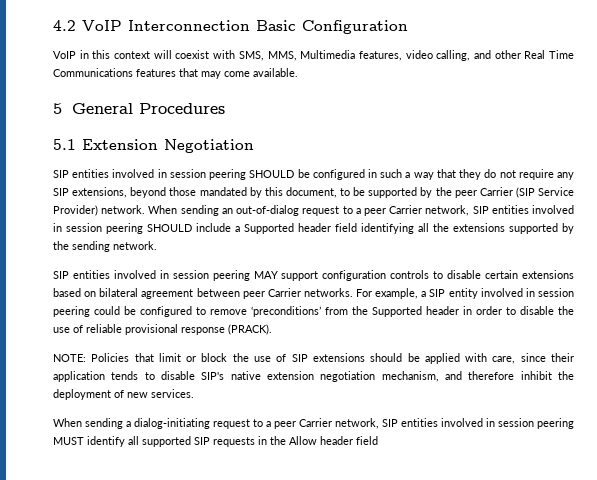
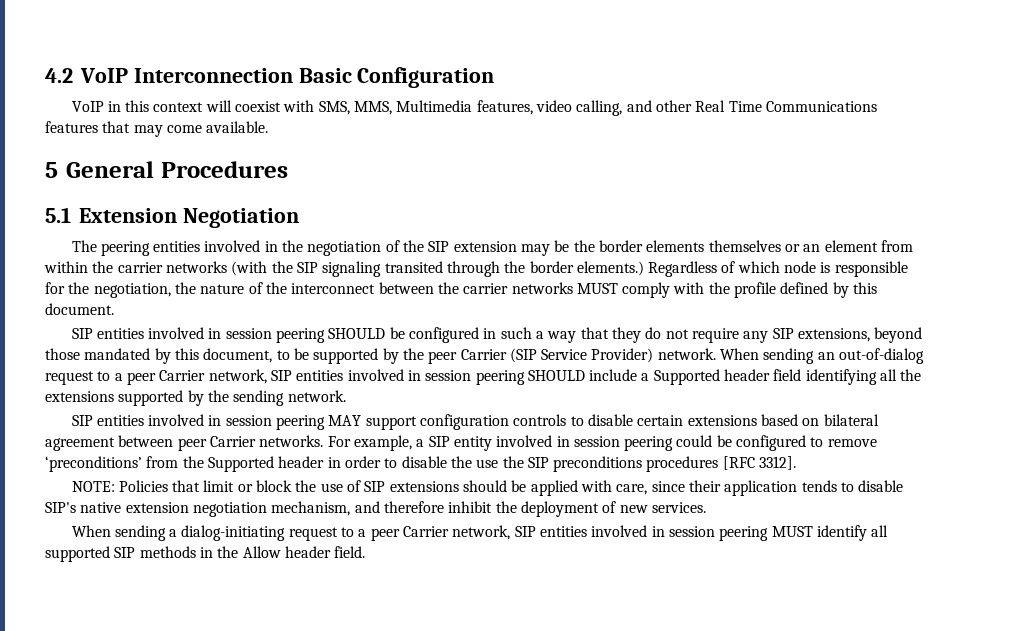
(254, 146) none -> [71,240,913,256] [44,261,908,277] [45,282,878,298] [45,303,114,315] // The peering entities involved in the negotiation of the SIP extension may be the border elements themselves or an element from within the carrier networks (with the SIP signaling transited through the border elements.) Regardless of which node is responsible for the negotiation, the nature of the interconnect between the carrier networks MUST comply with the profile defined by this document.
[73,324,272,335] of reliable provisional response (PRACK). -> [502,456,797,472] the SIP preconditions procedures [RFC 3312].
[213,437,255,447] requests -> [139,546,196,558] methods
[356,436,378,445] field -> [334,546,366,558] field.

